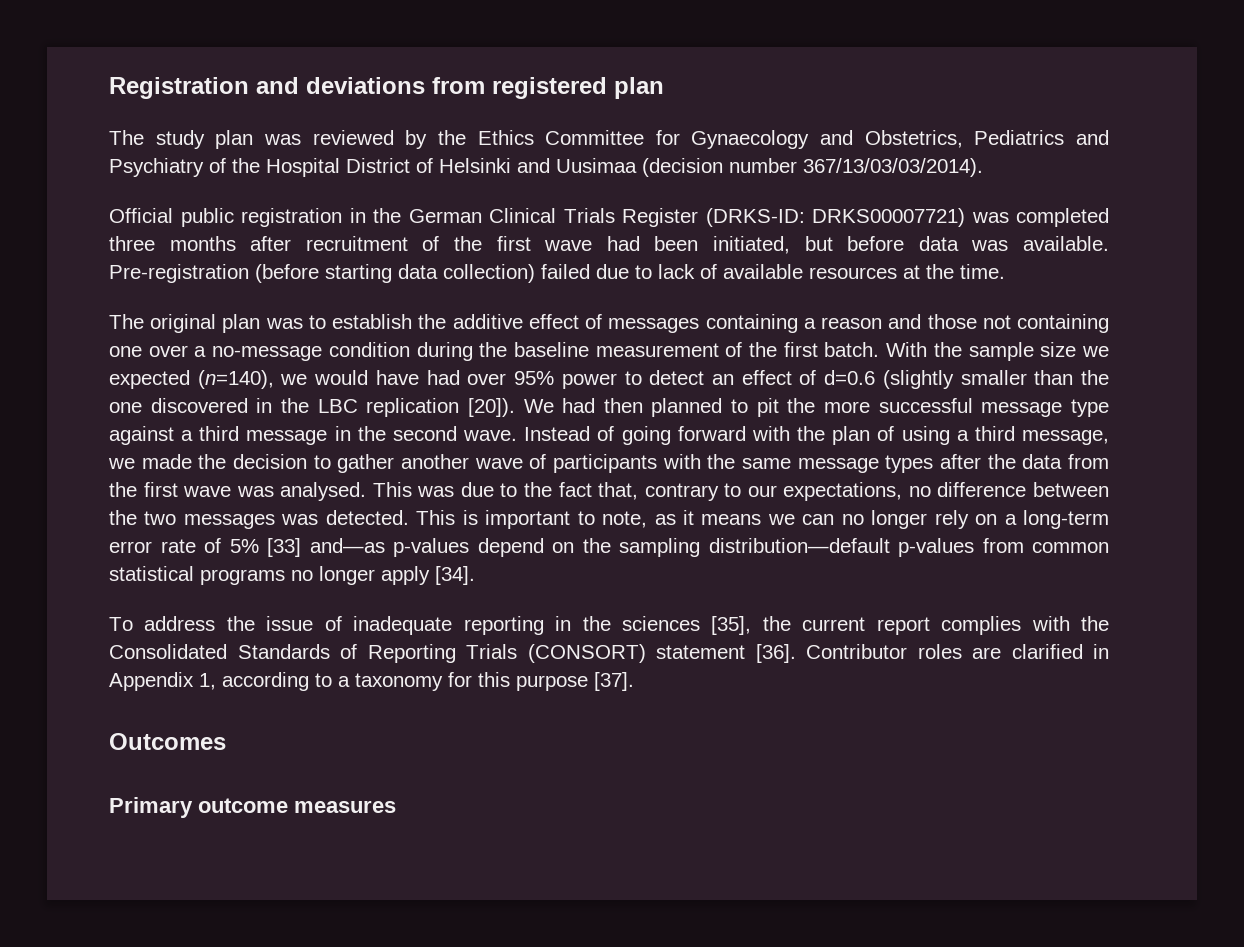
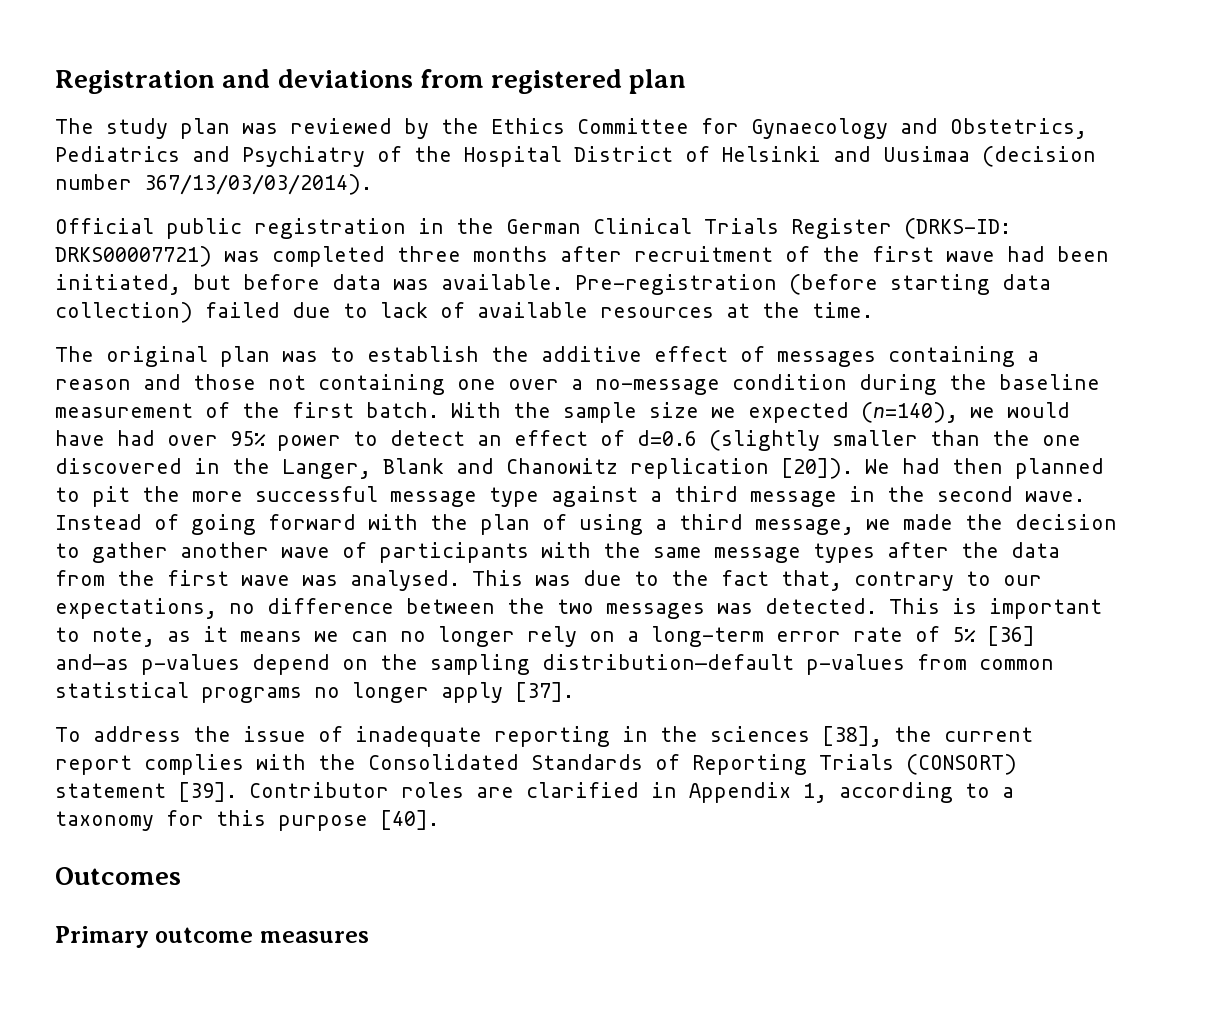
[317,399,358,413] LBC -> [282,458,618,479] Langer, Blank and Chanowitz
[267,538,301,557] [33] -> [987,626,1035,646] [36]
[435,566,475,585] [34]. -> [515,682,574,702] [37].
[711,616,752,635] [35], -> [822,726,882,747] [38],
[755,644,796,663] [36]. -> [178,782,237,802] [39].
[594,672,634,691] [37]. -> [380,810,439,830] [40].

